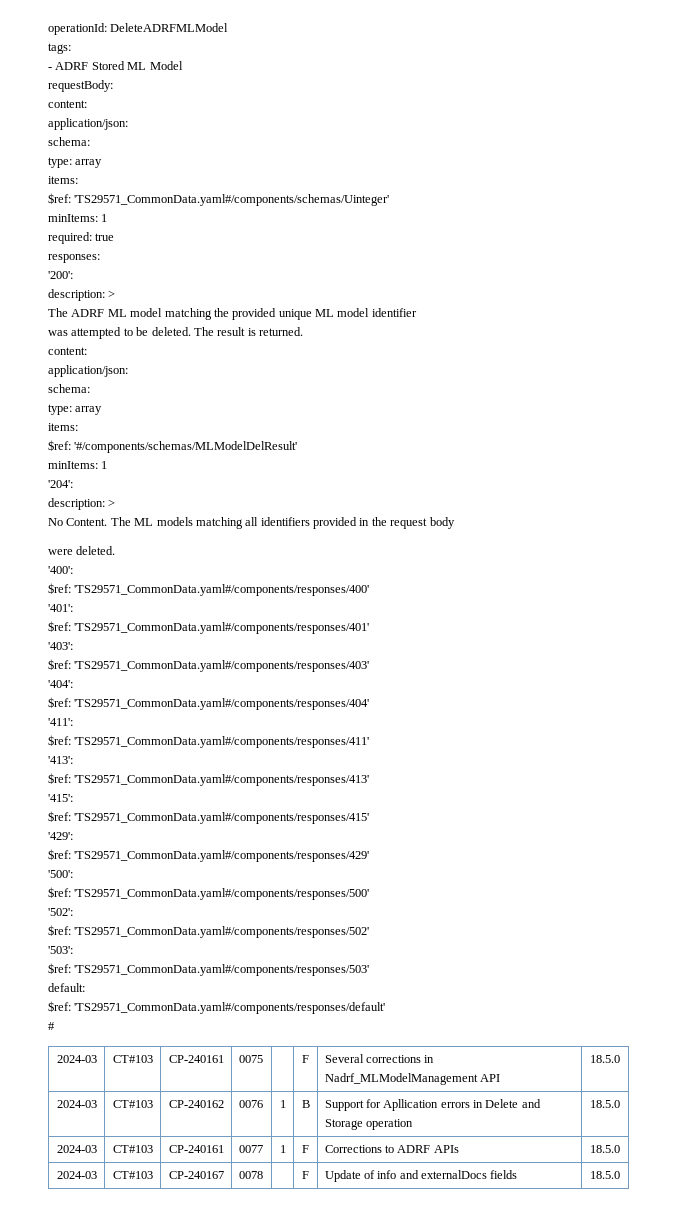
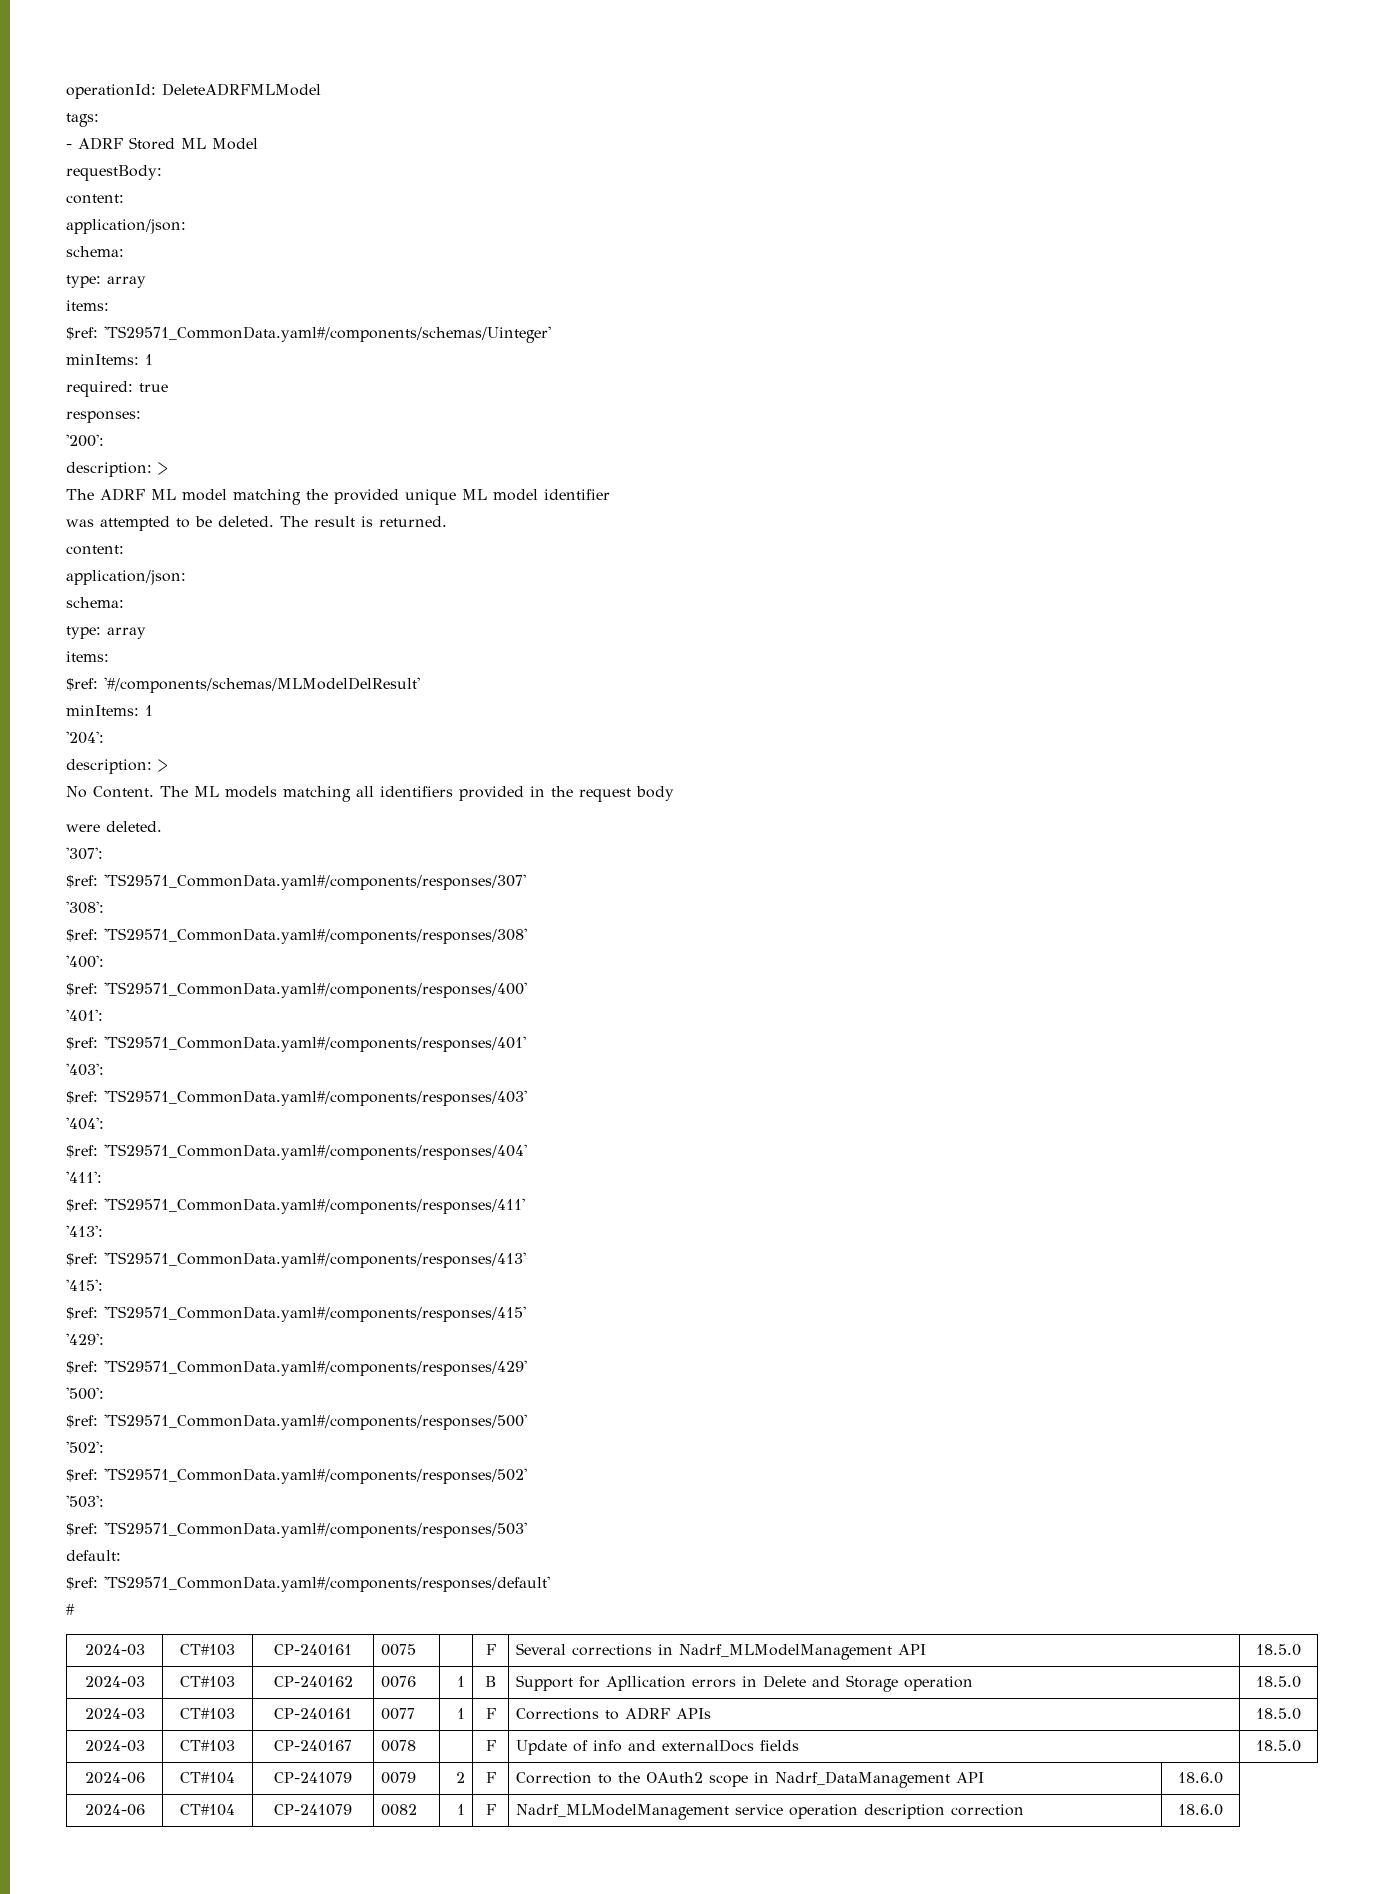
(116, 550) none -> [66,847,103,860] [66,874,526,890] [66,901,104,914] [66,928,527,944] // '307': // $ref: 'TS29571_CommonData.yaml#/components/responses/307' // '308': // $ref: 'TS29571_CommonData.yaml#/components/responses/308'
(620, 1175) none -> [84,1772,145,1784] [180,1772,235,1784] [274,1772,352,1784] [381,1772,417,1784] [455,1772,465,1783] [485,1772,496,1783] [516,1771,985,1788] [1178,1772,1223,1784] [84,1804,145,1816] [180,1804,235,1816] [274,1804,352,1816] [381,1804,418,1816] [456,1804,465,1815] [485,1804,496,1815] [516,1804,1025,1820] [1178,1804,1223,1816] // 2024-06 | CT#104 | CP-241079 | 0079 | 2 | F | Correction to the OAuth2 scope in Nadrf_DataManagement API | 18.6.0 // 2024-06 | CT#104 | CP-241079 | 0082 | 1 | F | Nadrf_MLModelManagement service operation description correction | 18.6.0

